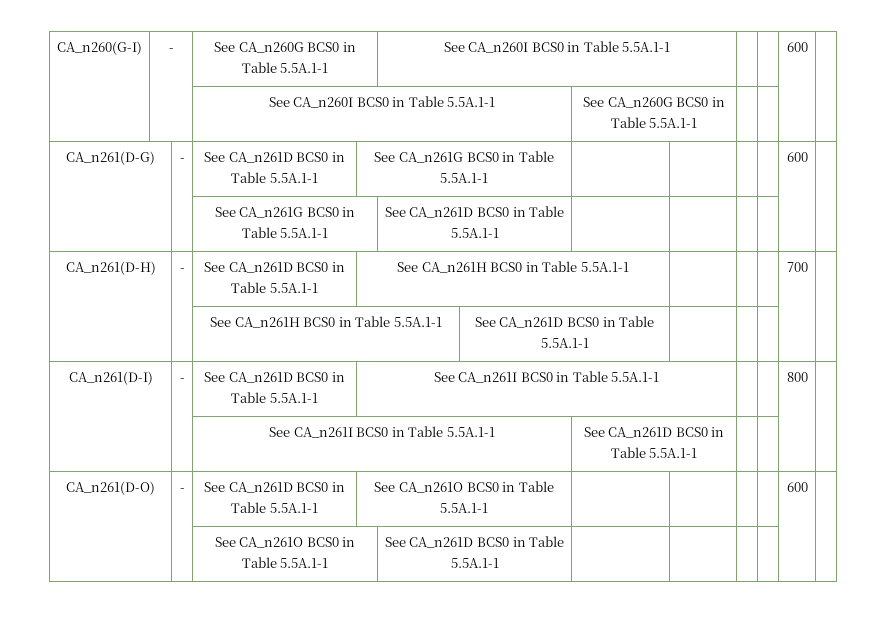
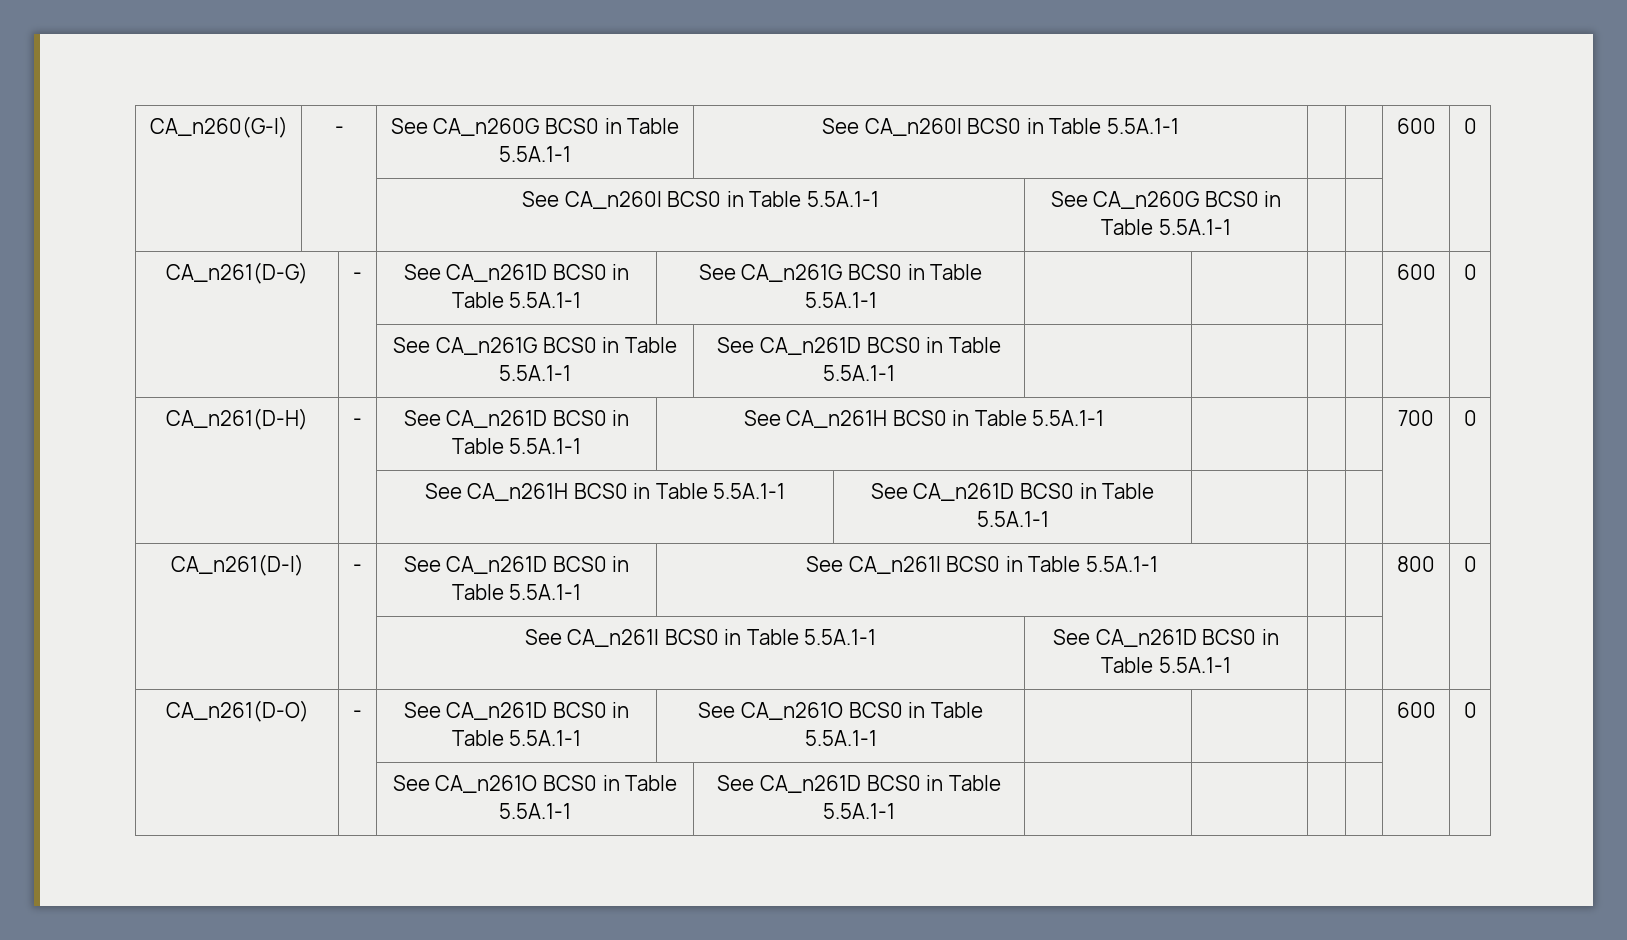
(808, 47) none -> [1463,118,1477,134] 0
(808, 157) none -> [1463,264,1477,280] 0
(808, 267) none -> [1463,410,1477,426] 0
(808, 377) none -> [1463,556,1477,572] 0
(808, 487) none -> [1463,702,1477,718] 0

